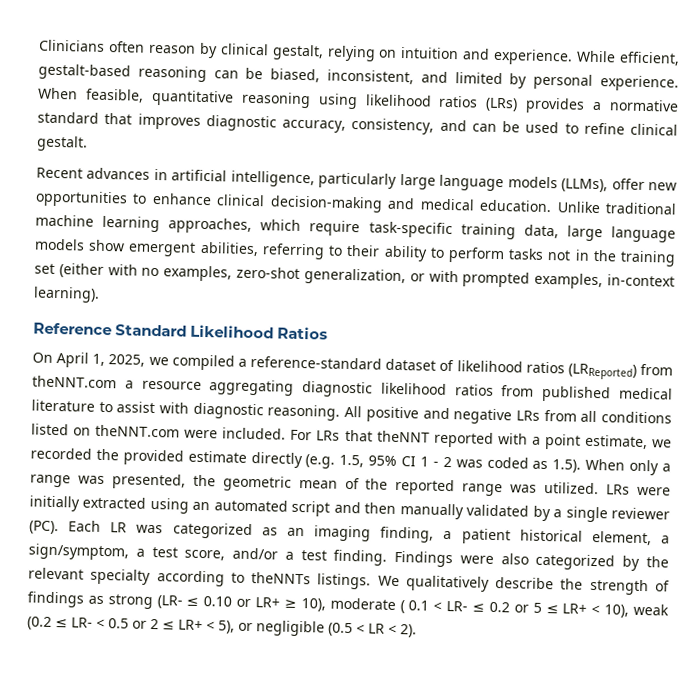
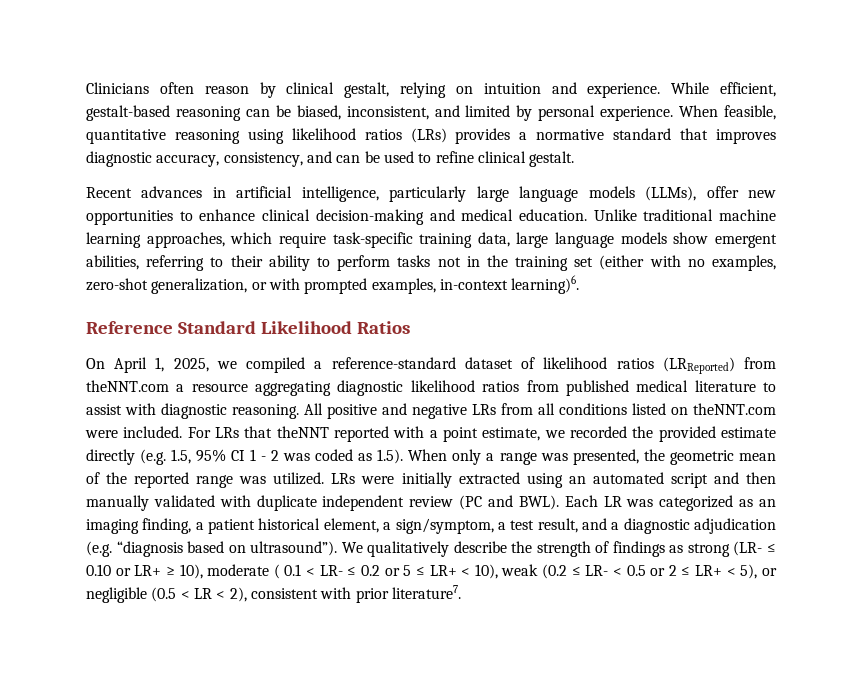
[33,286,100,303] learning). -> [511,275,580,294] learning)6.
[532,505,670,523] [29,520,59,535] by a single reviewer (PC). -> [219,495,559,511] with duplicate independent review (PC and BWL).
[184,547,669,571] [28,567,372,590] score, and/or a test finding. Findings were also categorized by the relevant specialty according to theNNTs listings. -> [537,518,776,534] [86,541,338,557] result, and a diagnostic adjudication (e.g. “diagnosis based on ultrasound”).
[400,624,417,638] 2). -> [229,585,461,603] 2), consistent with prior literature7.

